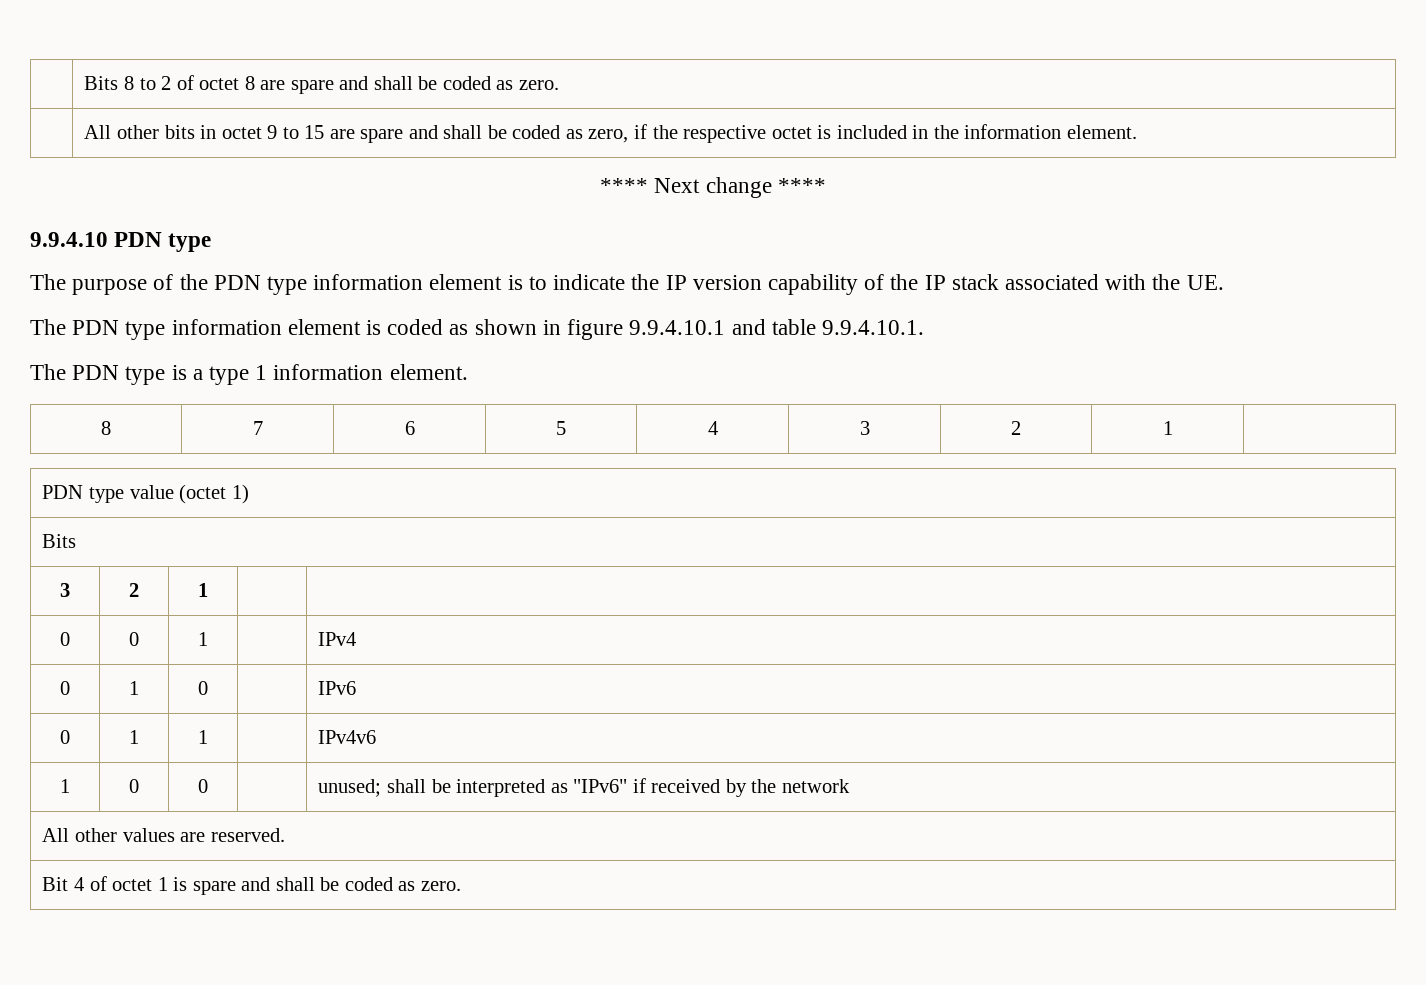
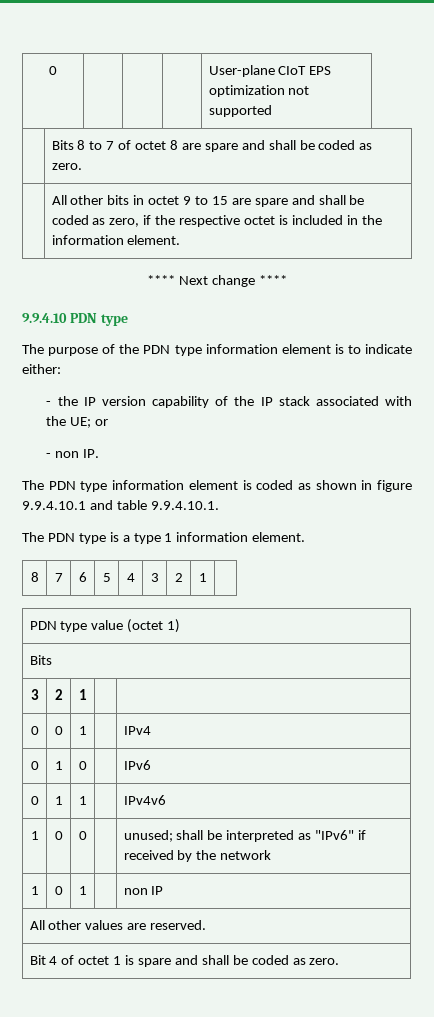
(84, 83) none -> [49,66,57,75] [208,65,332,77] [208,85,310,97] [208,105,272,117] 0 | | | | User-plane CIoT EPS optimization not supported //
[161,76,172,90] 2 -> [106,141,115,150] 7
(626, 282) none -> [22,364,61,374] [46,401,52,406] either: // -
[1186,275,1224,290] UE. -> [70,417,109,428] [46,449,100,458] UE; or // - non IP.
(850, 786) none -> [30,886,39,895] [54,886,63,895] [78,886,87,895] [123,886,164,895] // 1 | 0 | 1 | | non IP

